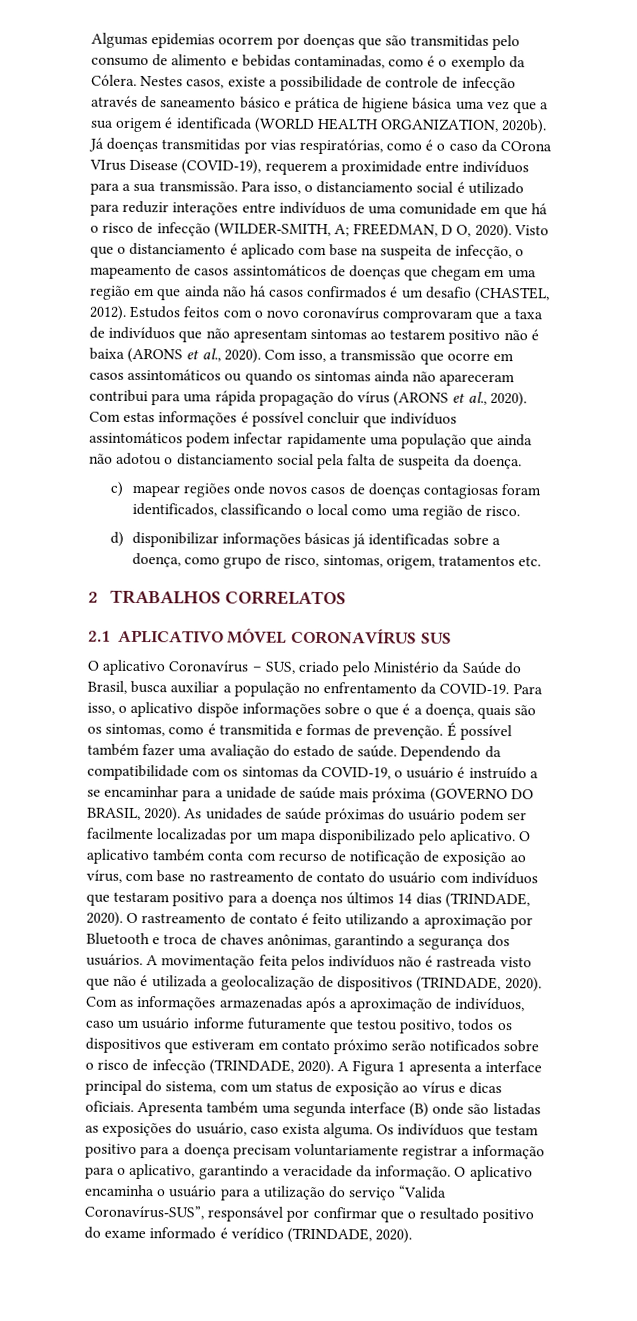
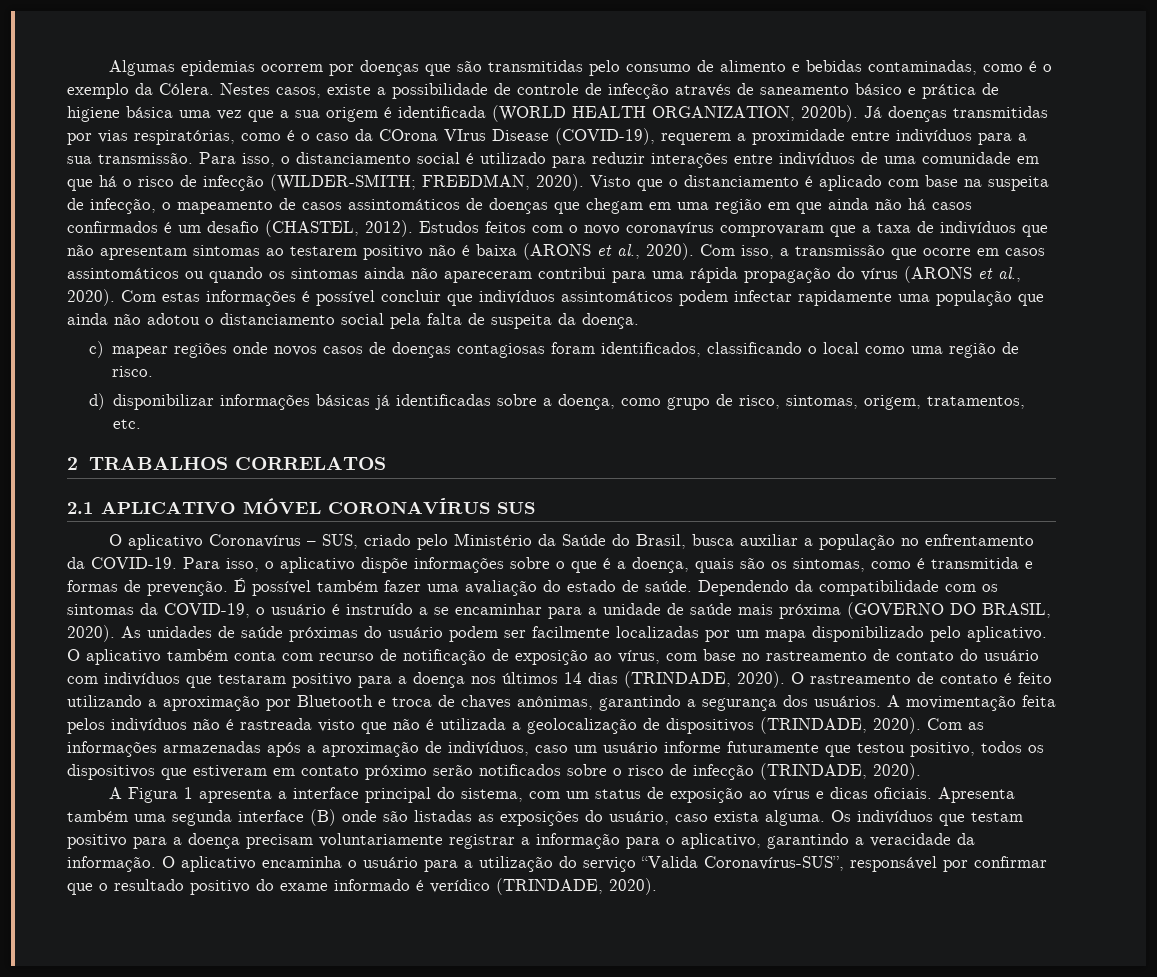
[213,222,472,239] (WILDER-SMITH, A; FREEDMAN, D O, -> [270,174,530,191] (WILDER-SMITH; FREEDMAN,
[437,555,515,567] tratamentos -> [927,396,1026,409] tratamentos,
(334, 1067) none -> (921, 771) //

